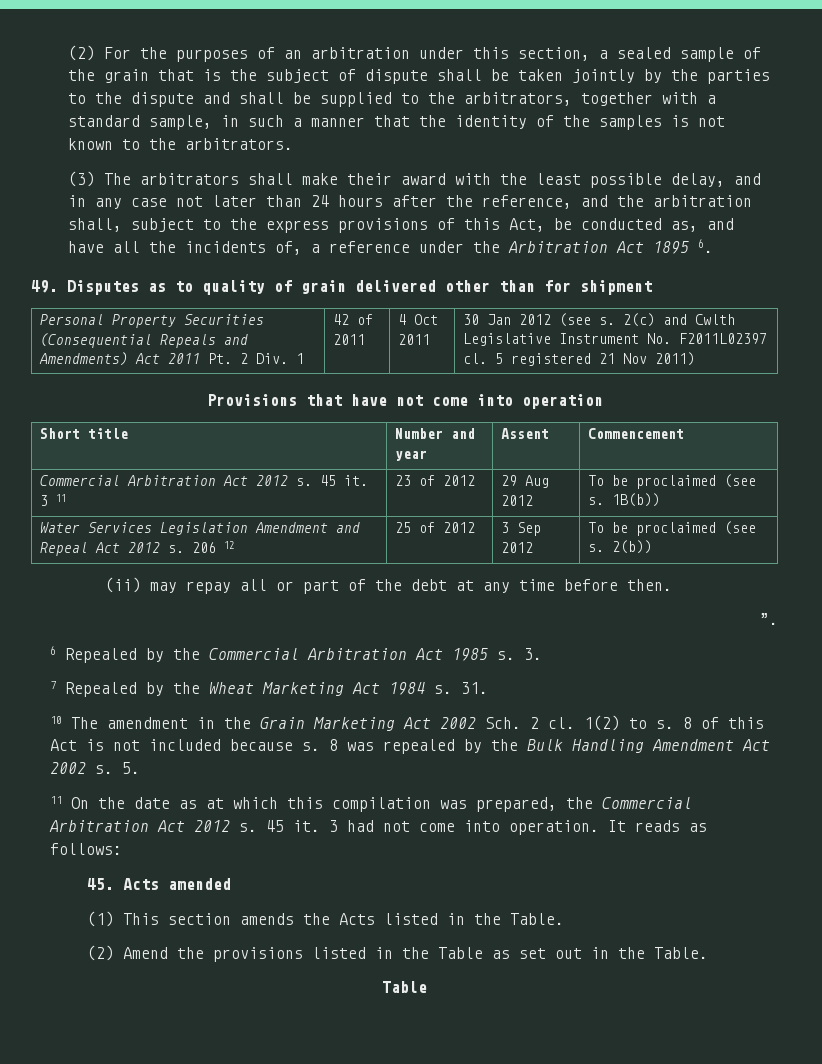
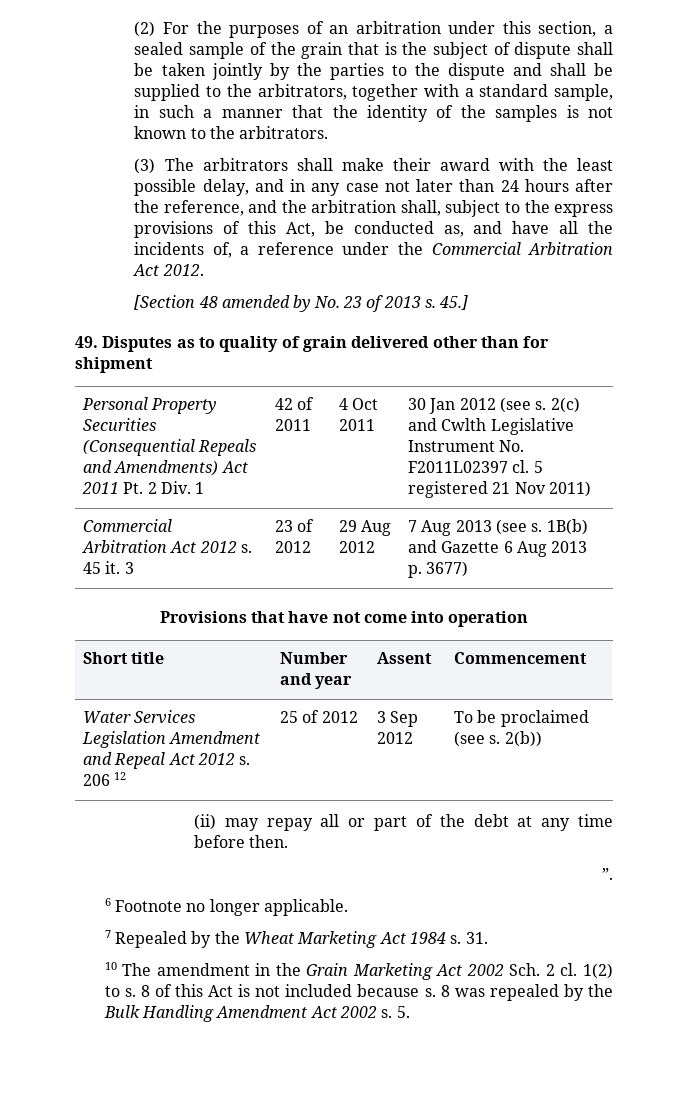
[508,239,714,254] Arbitration Act 1895 6. -> [431,242,613,255] [133,264,204,276] [134,295,469,312] Commercial Arbitration Act 2012. // [Section 48 amended by No. 23 of 2013 s. 45.]
(695, 359) none -> [83,519,173,532] [82,540,253,553] [83,561,134,574] [275,519,315,532] [275,541,312,553] [339,520,392,536] [339,541,376,553] [408,519,588,536] [408,540,588,557] [408,561,469,578] // Commercial Arbitration Act 2012 s. 45 it. 3 | 23 of 2012 | 29 Aug 2012 | 7 Aug 2013 (see s. 1B(b) and Gazette 6 Aug 2013 p. 3677)
[39,475,368,486] [39,494,66,506] [394,475,475,486] [500,475,549,488] [500,495,533,506] [587,474,756,489] [587,493,660,507] // Commercial Arbitration Act 2012 s. 45 it. 3 11 | 23 of 2012 | 29 Aug 2012 | To be proclaimed (see s. 1B(b)) -> (588, 658) none
[64,648,542,663] Repealed by the Commercial Arbitration Act 1985 s. 3. -> [115,899,349,916] Footnote no longer applicable.
[49,796,692,812] [48,820,707,835] [49,843,122,855] [86,878,231,890] [86,911,564,927] [86,945,708,962] [382,981,427,993] // 11 On the date as at which this compilation was prepared, the Commercial Arbitration Act 2012 s. 45 it. 3 had not come into operation. It reads as follows: // 45. Acts amended // (1) This section amends the Acts listed in the Table. // (2) Amend the provisions listed in the Table as set out in the Table. // Table -> (410, 1012) none

